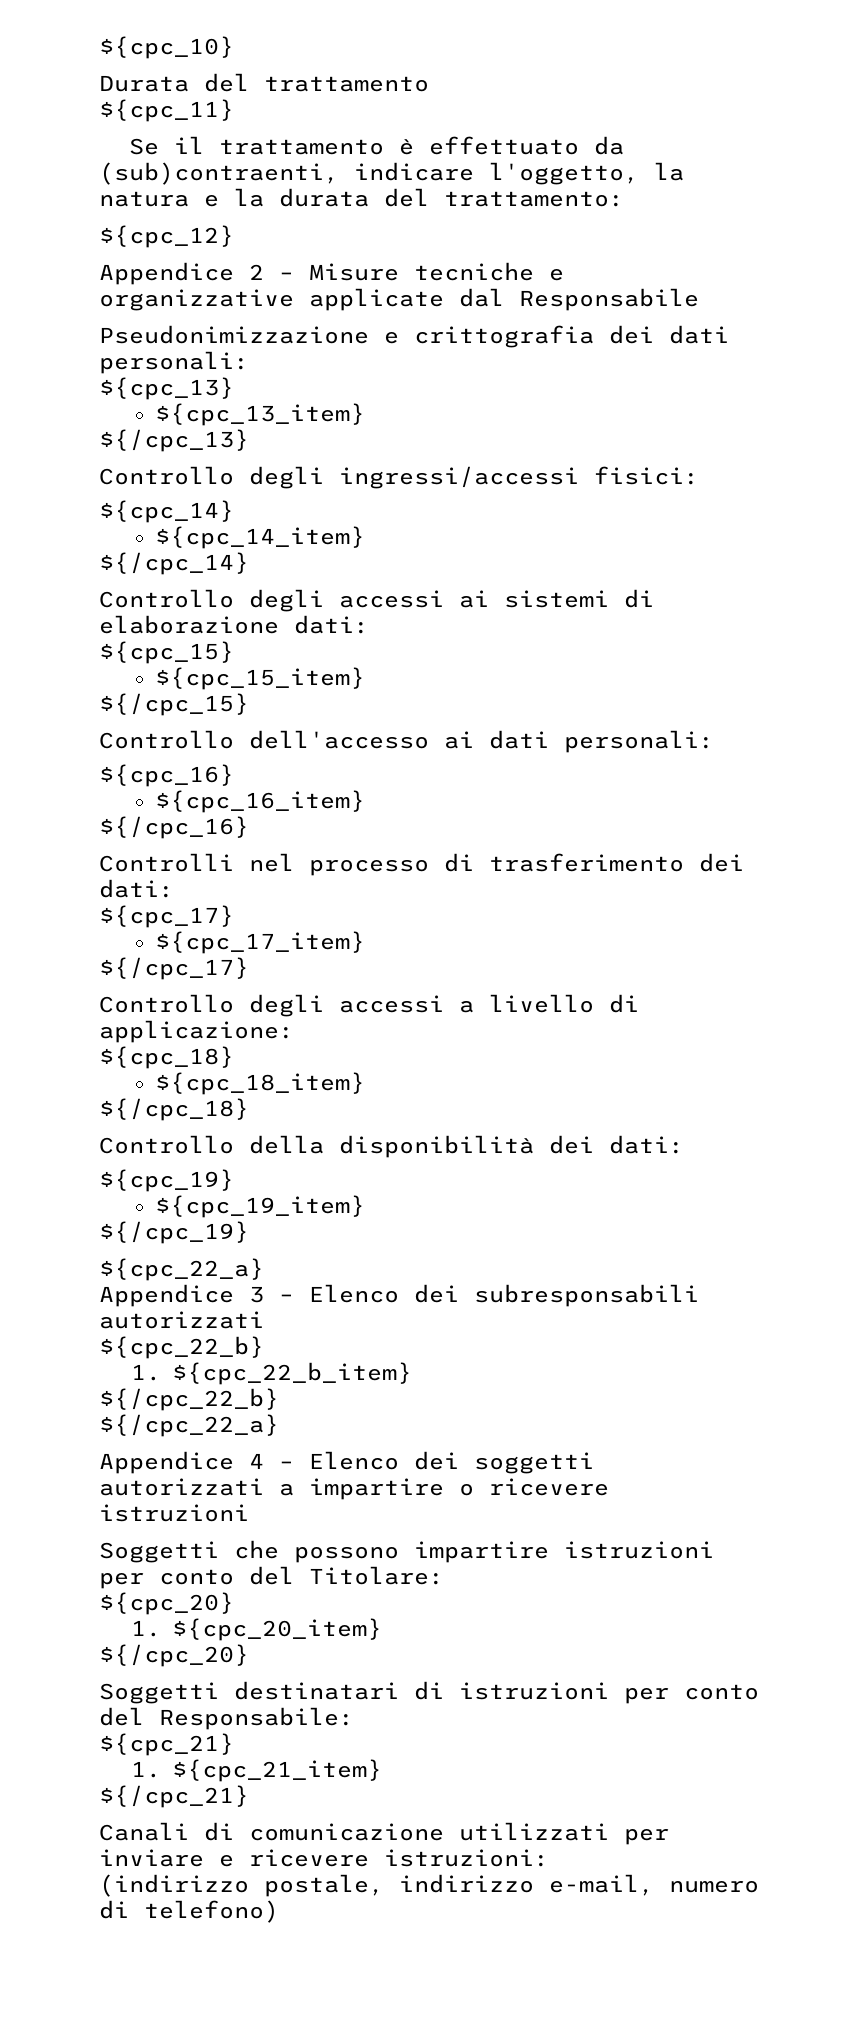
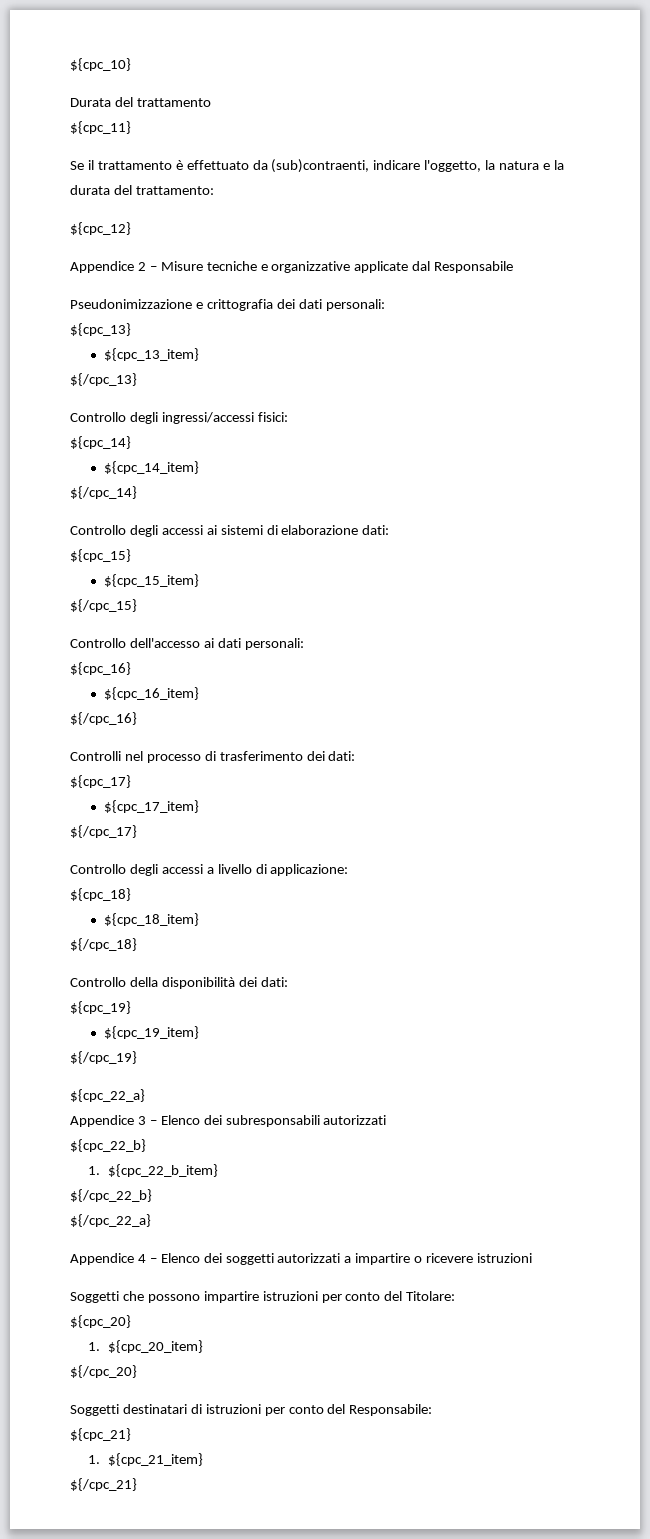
[99,1822,669,1845] [99,1849,549,1867] [99,1874,759,1897] [99,1900,279,1923] // Canali di comunicazione utilizzati per inviare e ricevere istruzioni: // (indirizzo postale, indirizzo e-mail, numero di telefono) -> (137, 1484) none

